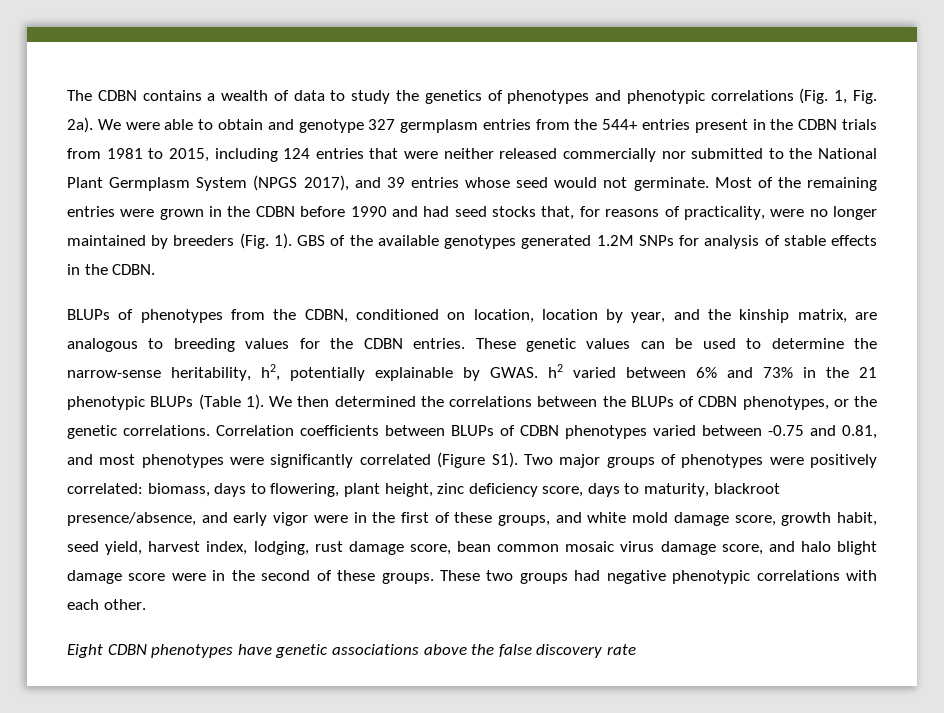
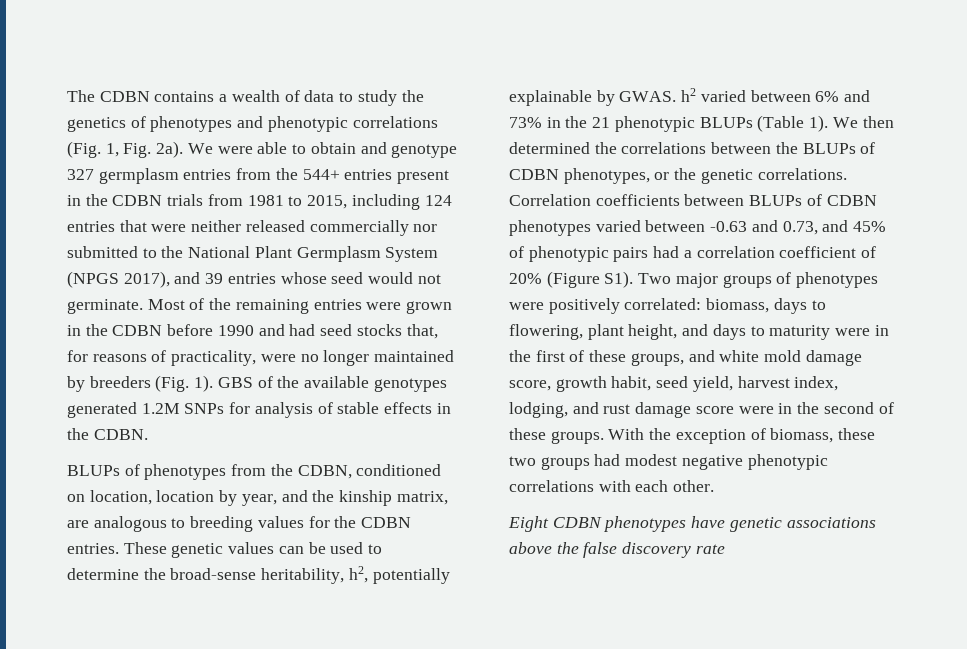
[67,370,161,378] narrow-sense -> [170,568,257,580] broad-sense
[768,425,877,439] [67,454,431,468] -0.75 and 0.81, and most phenotypes were significantly correlated -> [710,220,887,235] [509,246,877,262] [509,273,542,284] -0.63 and 0.73, and 45% of phenotypic pairs had a correlation coefficient of 20%
[437,483,780,497] [67,512,309,526] zinc deficiency score, days to maturity, blackroot presence/absence, and early vigor -> [682,324,831,340] and days to maturity
(309, 548) none -> [572,402,599,414] and
[409,541,877,555] [67,570,122,584] score, bean common mosaic virus damage score, and halo blight damage -> (692, 410) none
[439,570,480,581] These -> [608,428,876,444] With the exception of biomass, these
(601, 575) none -> [625,454,678,466] modest

